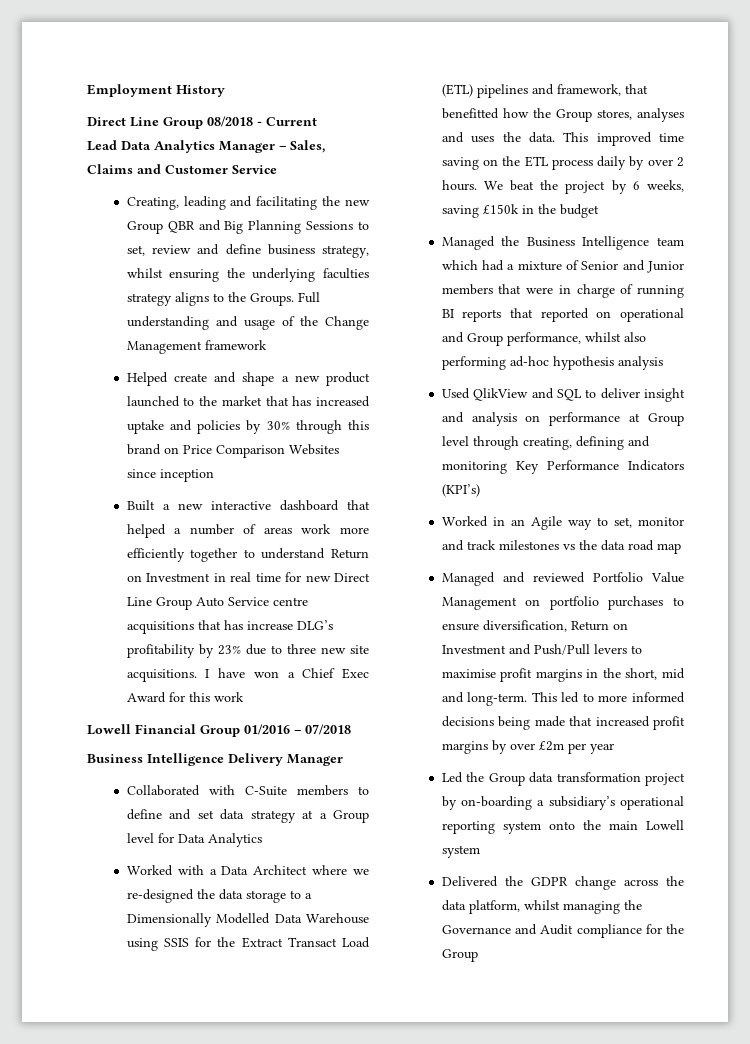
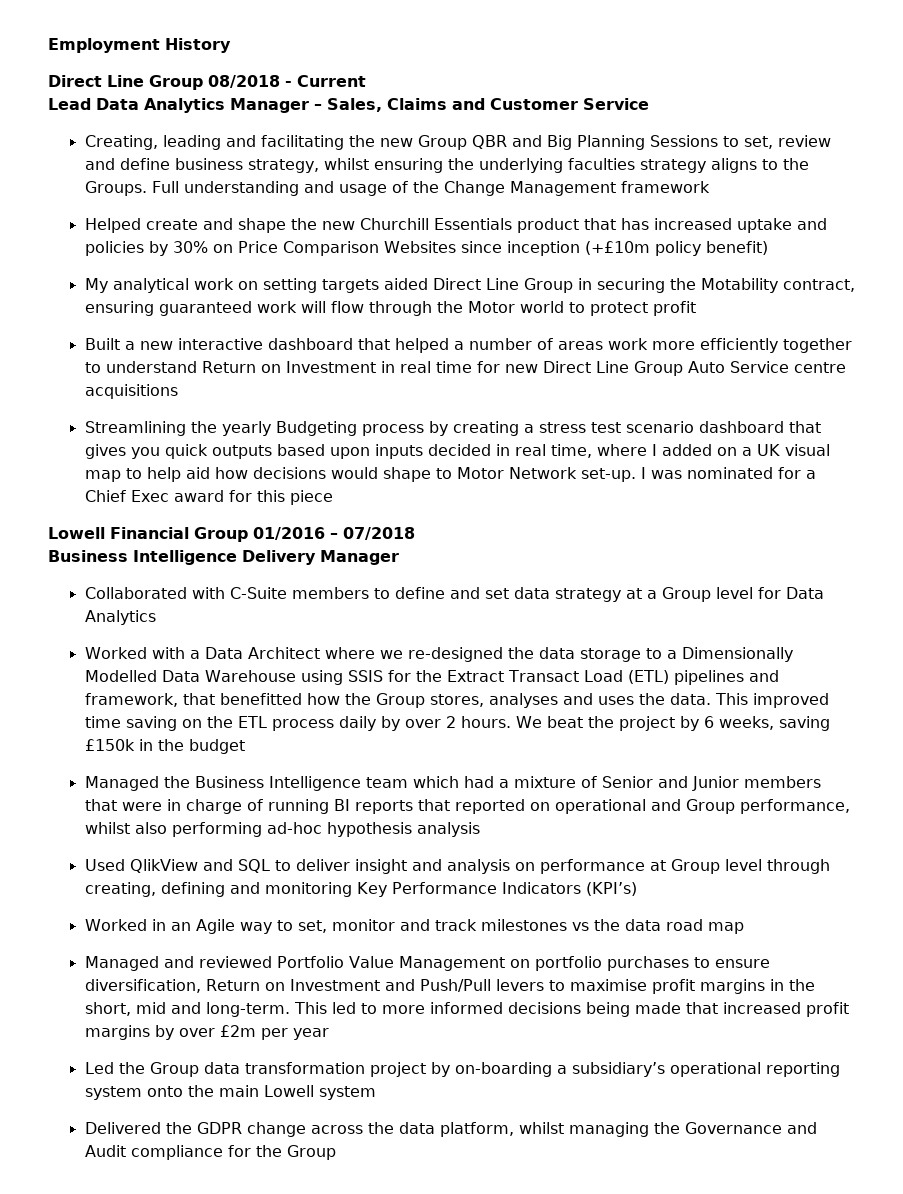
[281,372,370,386] [126,396,262,407] a new product launched to the market -> [290,218,579,233] the new Churchill Essentials product
[295,420,369,434] [126,444,161,455] through this brand -> (208, 247) none
(214, 475) none -> [584,241,768,256] [84,278,855,293] [84,301,696,316] (+£10m policy benefit) // My analytical work on setting targets aided Direct Line Group in securing the Motability contract, ensuring guaranteed work will flow through the Motor world to protect profit
[197,620,333,630] [126,644,370,658] [126,668,279,682] that has increase DLG’s profitability by 23% due to three new site acquisitions. I have won -> [84,421,821,436] [84,444,830,459] [84,467,801,482] // Streamlining the yearly Budgeting process by creating a stress test scenario dashboard that gives you quick outputs based upon inputs decided in real time, where I added on a UK visual map to help aid how decisions would shape to Motor Network set-up. I was nominated for
[126,692,166,703] Award -> [173,490,224,502] award
[213,692,244,702] work -> [289,490,333,505] piece

